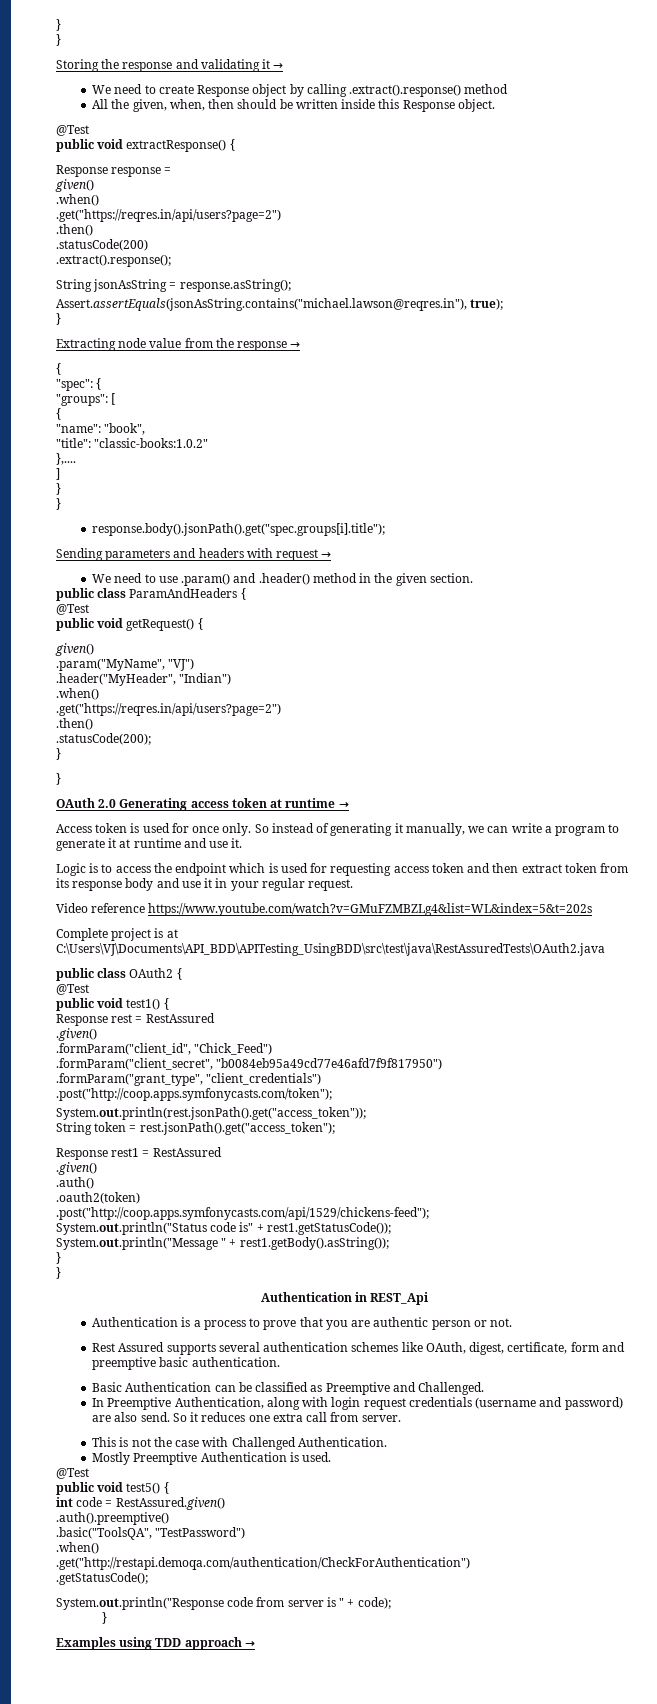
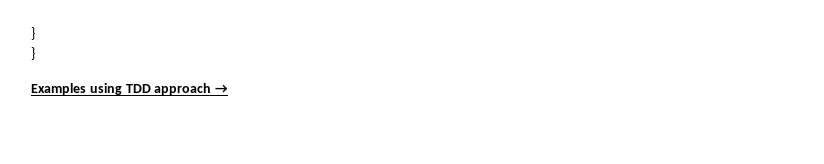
[56,19,61,31] [56,34,61,46] [56,59,284,72] [92,84,509,97] [92,99,495,112] [56,125,89,136] [56,139,235,152] [56,165,172,177] [55,179,94,192] [56,194,99,206] [56,209,281,222] [56,224,93,236] [56,239,148,251] [56,254,171,267] [56,279,291,292] [56,298,504,311] [56,313,61,325] [56,338,301,351] [56,363,61,375] [56,378,102,391] [56,393,116,406] [56,408,61,420] [56,423,146,435] [56,438,209,448] [56,453,76,465] [56,468,60,480] [56,483,61,495] [56,498,61,510] [92,523,386,536] [56,548,332,561] [92,573,473,586] [56,588,246,601] [56,604,89,615] [56,618,203,631] [55,643,94,656] [56,658,195,671] [56,673,232,686] [56,688,99,700] [56,703,281,716] [56,718,93,730] [56,733,151,745] [56,748,61,760] [56,773,61,785] [56,798,349,811] [56,823,620,836] [56,838,243,851] [56,863,629,876] [56,878,354,891] [56,903,593,916] [56,928,178,941] [56,943,605,956] [56,968,182,981] [56,984,89,995] [56,998,169,1011] [56,1013,215,1026] [56,1028,97,1041] [56,1043,273,1055] [56,1058,443,1070] [56,1073,322,1086] [56,1088,332,1101] [56,1107,366,1120] [56,1122,335,1135] [56,1147,222,1160] [56,1162,97,1175] [56,1177,94,1189] [56,1192,140,1204] [56,1207,429,1220] [56,1222,391,1235] [56,1237,389,1250] [56,1252,61,1264] [56,1267,61,1279] [260,1292,430,1305] [92,1317,513,1330] [92,1342,625,1355] [92,1357,280,1370] [92,1382,485,1395] [92,1397,623,1410] [92,1412,401,1422] [92,1437,387,1450] [92,1452,332,1465] [56,1468,89,1479] [56,1482,169,1495] [56,1497,225,1510] [56,1512,169,1525] [56,1527,246,1540] [56,1542,99,1554] [56,1557,470,1570] [56,1572,148,1585] [56,1597,391,1610] [102,1612,108,1624] } // } // Storing the response and validating it → // We need to create Response object by calling .extract().response() method // All the given, when, then should be written inside this Response object. // @Test // public void extractResponse() { // Response response = // given() // .when() // .get("https://reqres.in/api/users?page=2") // .then() // .statusCode(200) // .extract().response(); // String jsonAsString = response.asString(); // Assert.assertEquals(jsonAsString.contains("michael.lawson@reqres.in"), true); // } // Extracting node value from the response → // { // "spec": { // "groups": [ // { // "name": "book", // "title": "classic-books:1.0.2" // },.... // ] // } // } // response.body().jsonPath().get("spec.groups[i].title"); // Sending parameters and headers with request → // We need to use .param() and .header() method in the given section. // public class ParamAndHeaders { // @Test // public void getRequest() { // given() // .param("MyName", "VJ") // .header("MyHeader", "Indian") // .when() // .get("https://reqres.in/api/users?page=2") // .then() // .statusCode(200); // } // } // OAuth 2.0 Generating access token at runtime → // Access token is used for once only. So instead of generating it manually, we can write a program to generate it at runtime and use it. // Logic is to access the endpoint which is used for requesting access token and then extract token from its response body and use it in your regular request. // Video reference https://www.youtube.com/watch?v=GMuFZMBZLg4&list=WL&index=5&t=202s // Complete project is at C:\Users\VJ\Documents\API_BDD\APITesting_UsingBDD\src\test\java\RestAssuredTests\OAuth2.java // public class OAuth2 { // @Test // public void test1() { // Response rest = RestAssured // .given() // .formParam("client_id", "Chick_Feed") // .formParam("client_secret", "b0084eb95a49cd77e46afd7f9f817950") // .formParam("grant_type", "client_credentials") // .post("http://coop.apps.symfonycasts.com/token"); // System.out.println(rest.jsonPath().get("access_token")); // String token = rest.jsonPath().get("access_token"); // Response rest1 = RestAssured // .given() // .auth() // .oauth2(token) // .post("http://coop.apps.symfonycasts.com/api/1529/chickens-feed"); // System.out.println("Status code is" + rest1.getStatusCode()); // System.out.println("Message " + rest1.getBody().asString()); // } // } // Authentication in REST_Api // Authentication is a process to prove that you are authentic person or not. // Rest Assured supports several authentication schemes like OAuth, digest, certificate, form and preemptive basic authentication. // Basic Authentication can be classified as Preemptive and Challenged. // In Preemptive Authentication, along with login request credentials (username and password) are also send. So it reduces one extra call from server. // This is not the case with Challenged Authentication. // Mostly Preemptive Authentication is used. // @Test // public void test5() { // int code = RestAssured.given() // .auth().preemptive() // .basic("ToolsQA", "TestPassword") // .when() // .get("http://restapi.demoqa.com/authentication/CheckForAuthentication") // .getStatusCode(); // System.out.println("Response code from server is " + code); // } -> [31,27,35,40] [31,47,35,60] } // }

